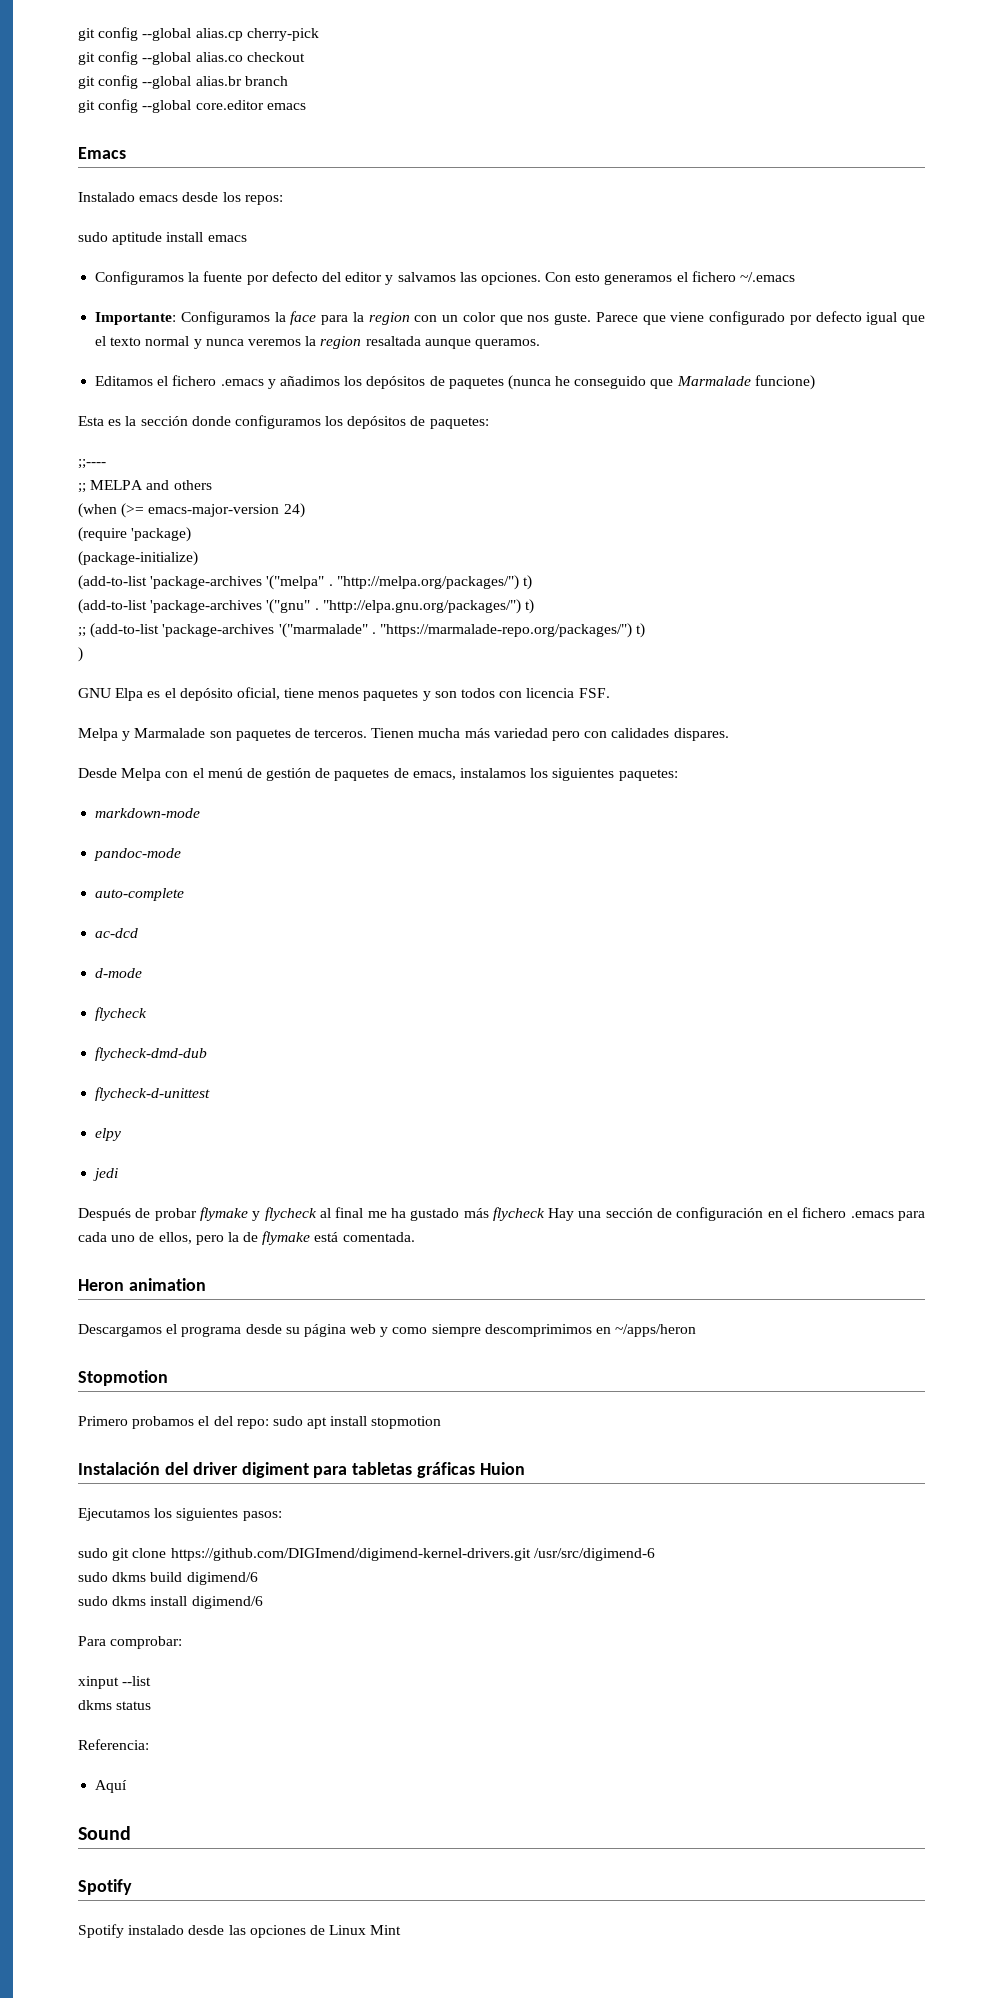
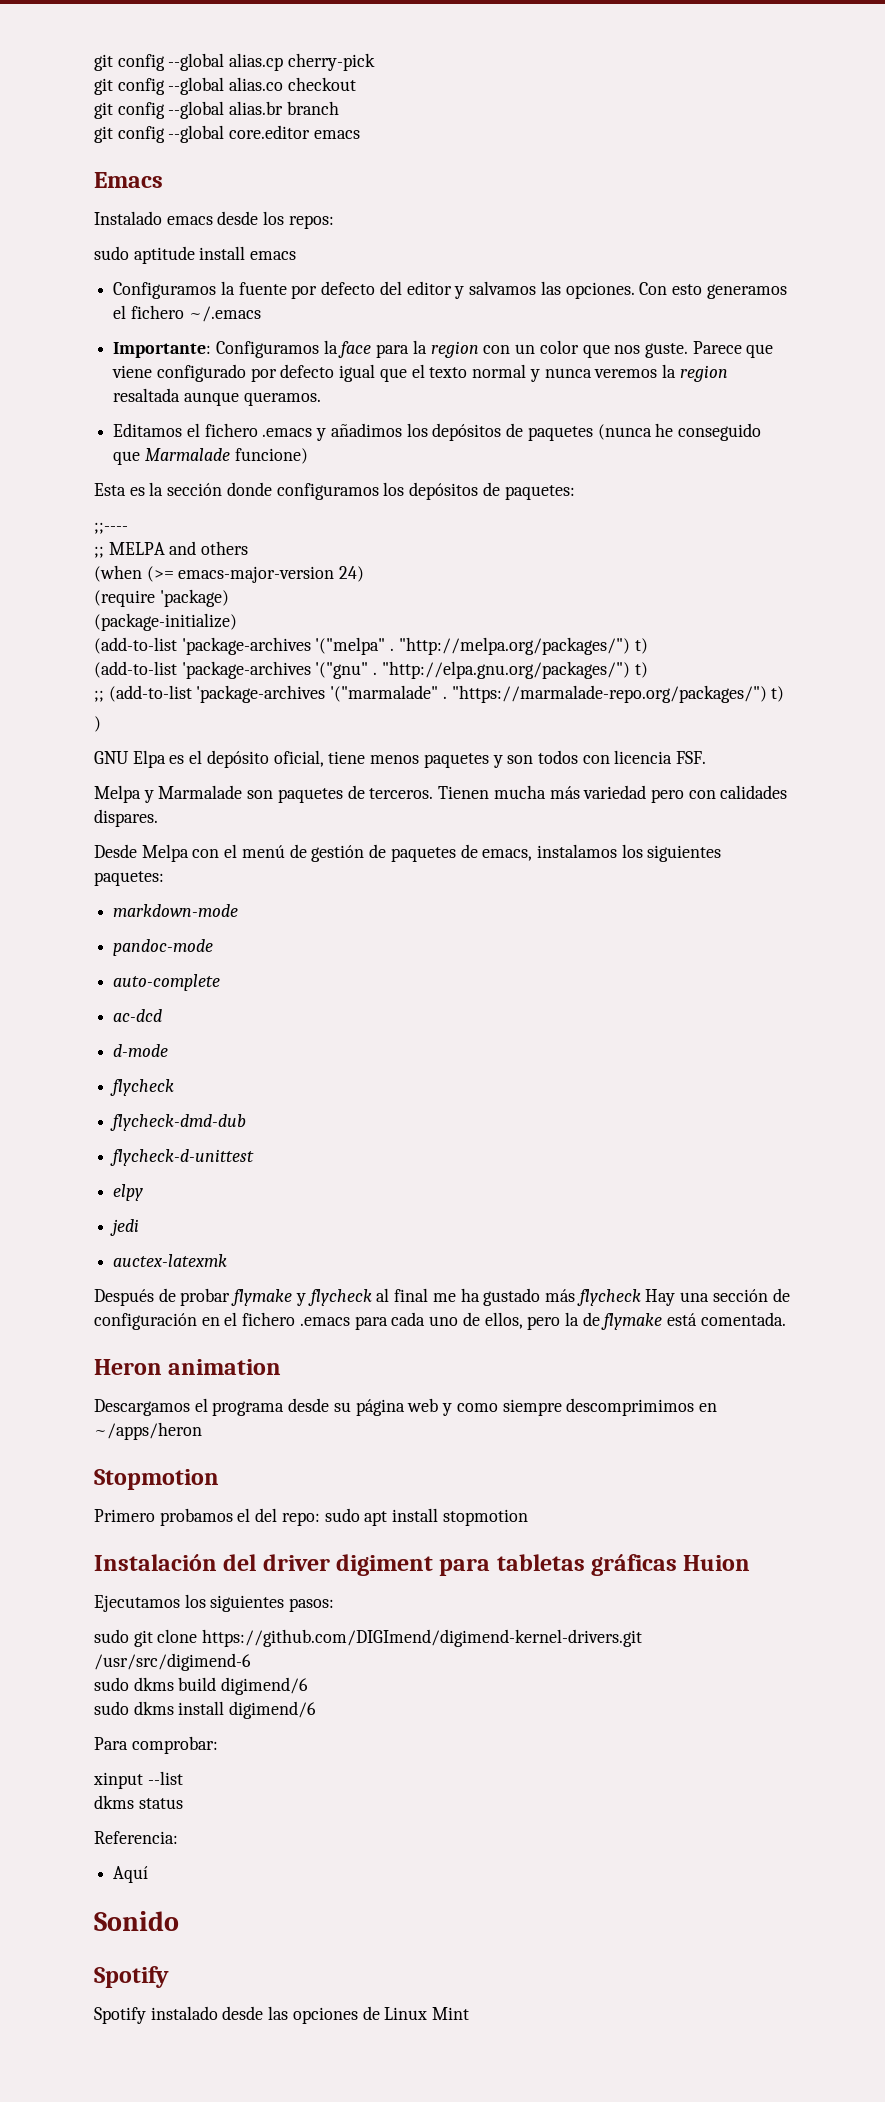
(119, 1174) none -> [113,1254,228,1267] // auctex-latexmk
[78,1826,131,1840] Sound -> [94,1911,179,1931] Sonido

